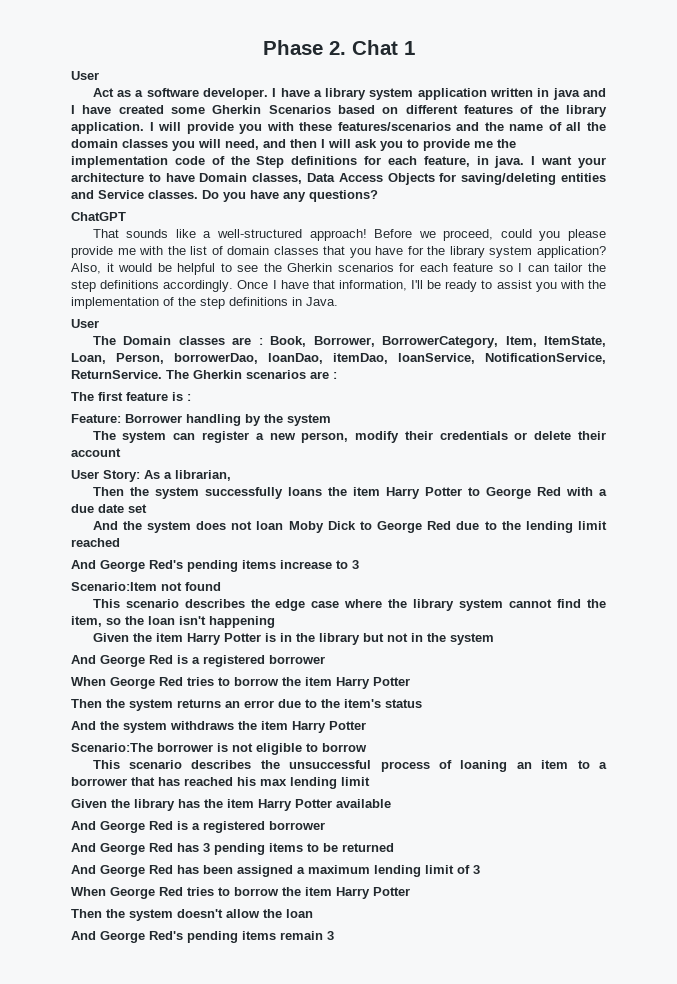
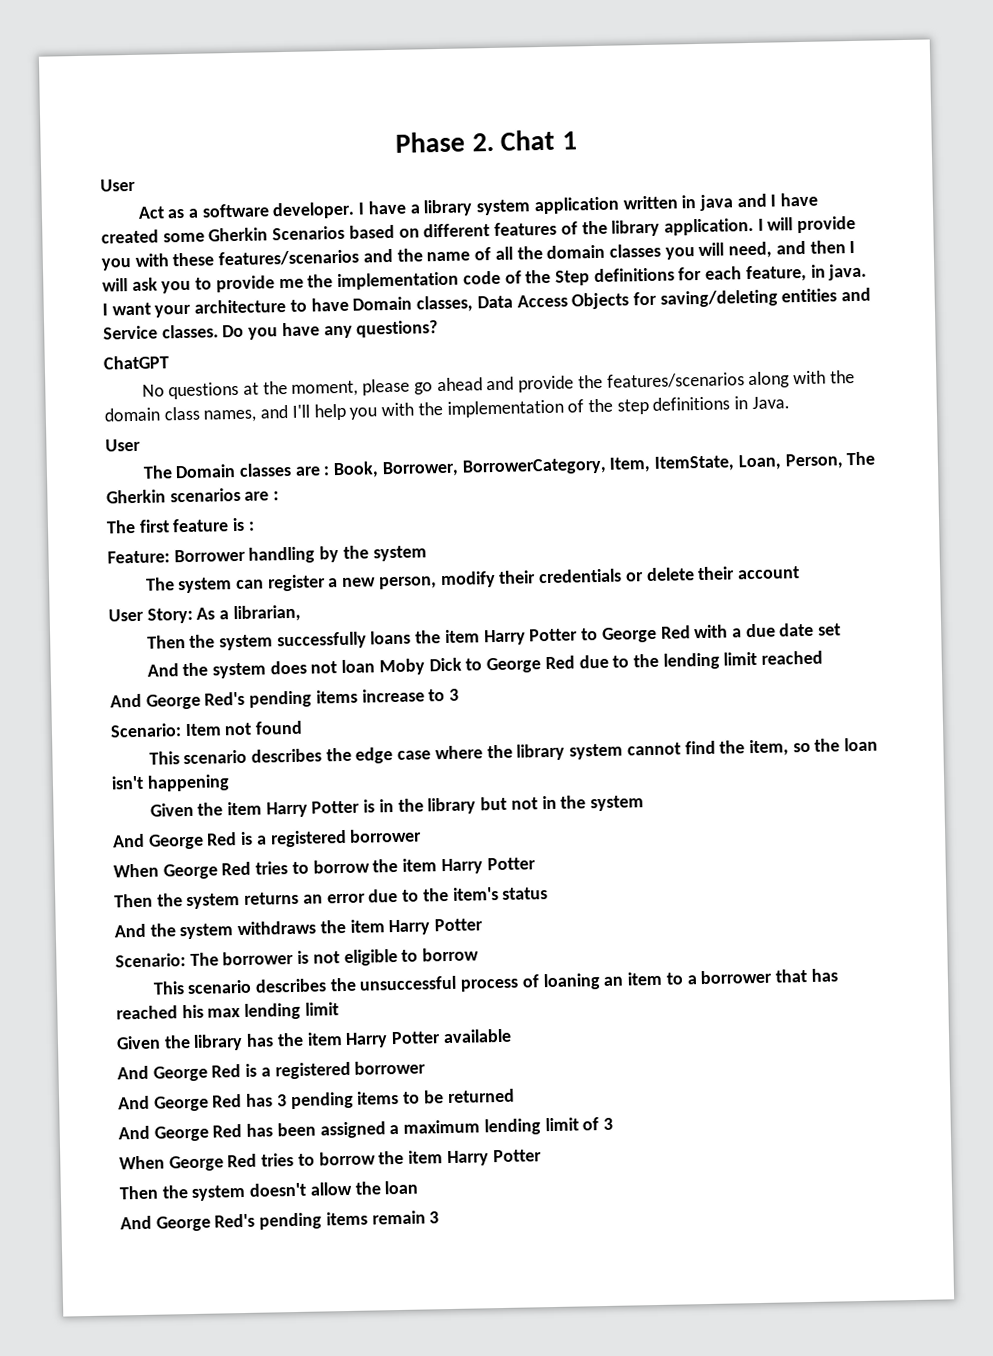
[92,229,606,241] [71,246,607,258] [71,263,606,275] [71,280,532,292] That sounds like a well-structured approach! Before we proceed, could you please provide me with the list of domain classes that you have for the library system application? Also, it would be helpful to see the Gherkin scenarios for each feature so I can tailor the step definitions accordingly. Once I have that information, I'll be ready to assist -> [141,370,855,400] [104,403,346,423] No questions at the moment, please go ahead and provide the features/scenarios along with the domain class names, and I'll help
[174,353,606,364] [71,370,162,379] borrowerDao, loanDao, itemDao, loanService, NotificationService, ReturnService. -> (844, 461) none
[71,582,157,591] Scenario:Item -> [110,723,222,738] Scenario: Item
[71,743,153,752] Scenario:The -> [115,952,219,968] Scenario: The

